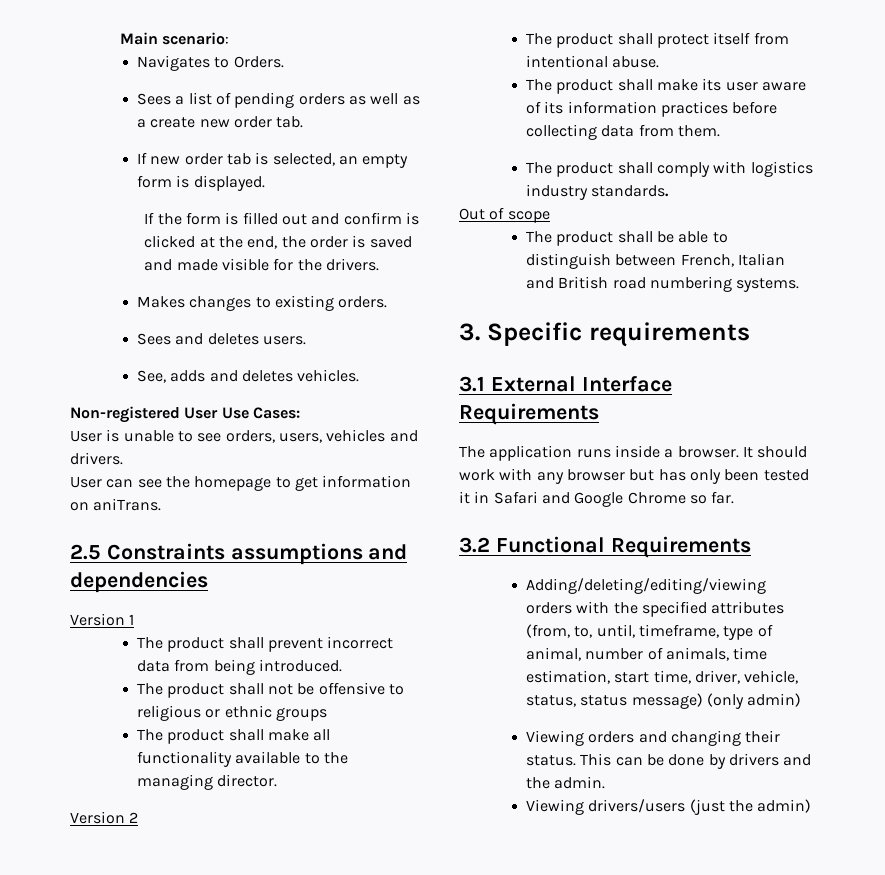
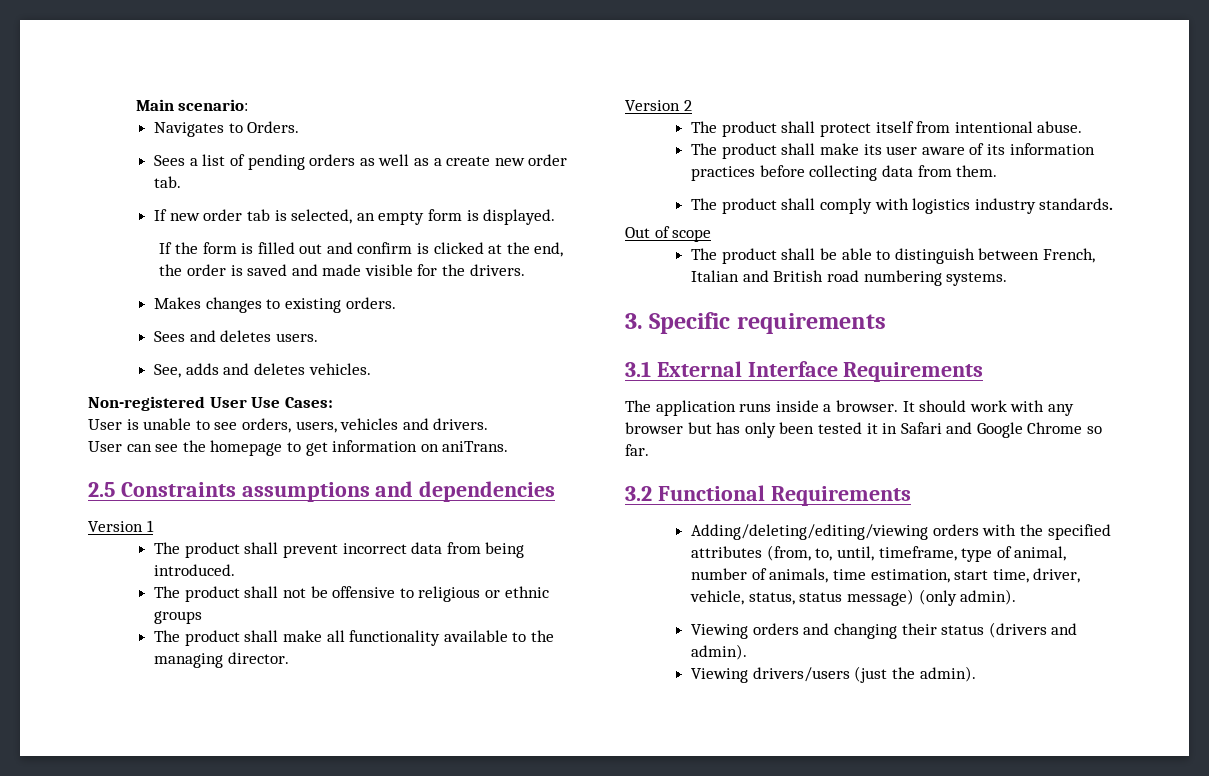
[747,693,802,707] admin) -> [960,589,1017,605] admin).
[526,753,812,769] [526,776,606,789] status. This can be done by drivers and the admin. -> [941,622,1078,638] [691,644,748,660] status (drivers and admin).
[757,799,812,813] admin) -> [919,666,976,682] admin).

